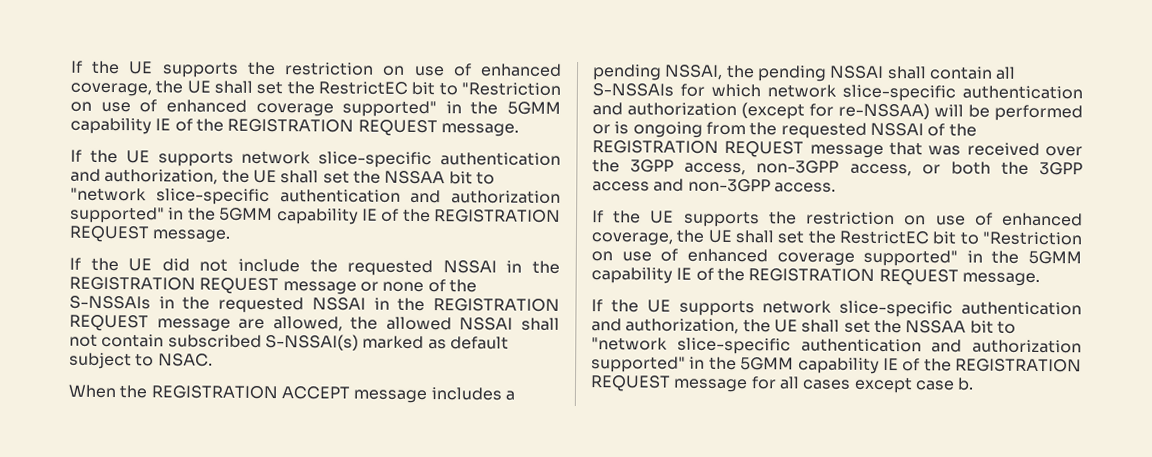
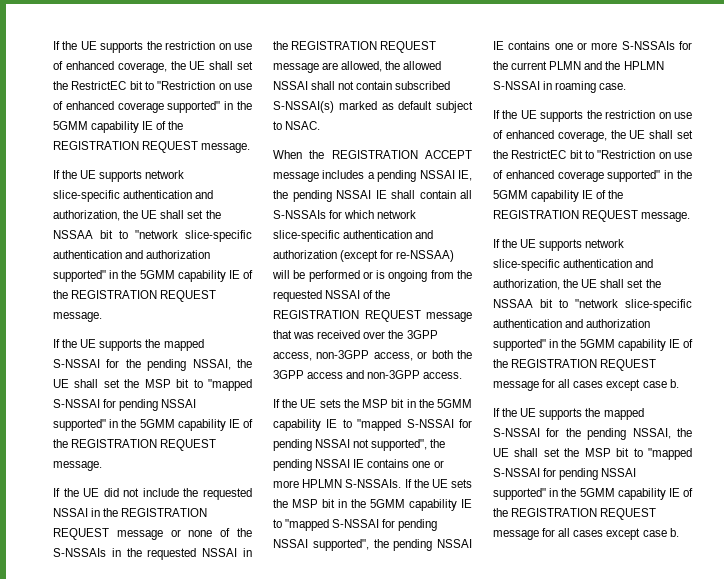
(231, 236) none -> [53,339,204,351] [53,359,253,371] [53,379,252,391] [53,399,197,411] [53,419,253,431] [53,439,217,451] [53,461,102,471] // If the UE supports the mapped S-NSSAI for the pending NSSAI, the UE shall set the MSP bit to "mapped S-NSSAI for pending NSSAI supported" in the 5GMM capability IE of the REGISTRATION REQUEST message.
[664,64,885,82] NSSAI, the pending NSSAI -> [419,170,472,181] [273,190,387,202] NSSAI IE, the pending NSSAI IE
(836, 187) none -> [273,399,472,408] [273,419,472,431] [273,439,446,451] [273,459,444,471] [273,479,472,488] [273,499,472,511] [273,519,438,531] [273,539,472,551] [493,41,692,50] [493,61,664,70] [493,81,627,93] // If the UE sets the MSP bit in the 5GMM capability IE to "mapped S-NSSAI for pending NSSAI not supported", the pending NSSAI IE contains one or more HPLMN S-NSSAIs. If the UE sets the MSP bit in the 5GMM capability IE to "mapped S-NSSAI for pending NSSAI supported", the pending NSSAI IE contains one or more S-NSSAIs for the current PLMN and the HPLMN S-NSSAI in roaming case.
(975, 384) none -> [493,408,644,420] [493,428,692,440] [493,448,692,460] [493,468,637,480] [493,488,693,500] [493,508,657,520] [493,528,679,540] // If the UE supports the mapped S-NSSAI for the pending NSSAI, the UE shall set the MSP bit to "mapped S-NSSAI for pending NSSAI supported" in the 5GMM capability IE of the REGISTRATION REQUEST message for all cases except case b.

